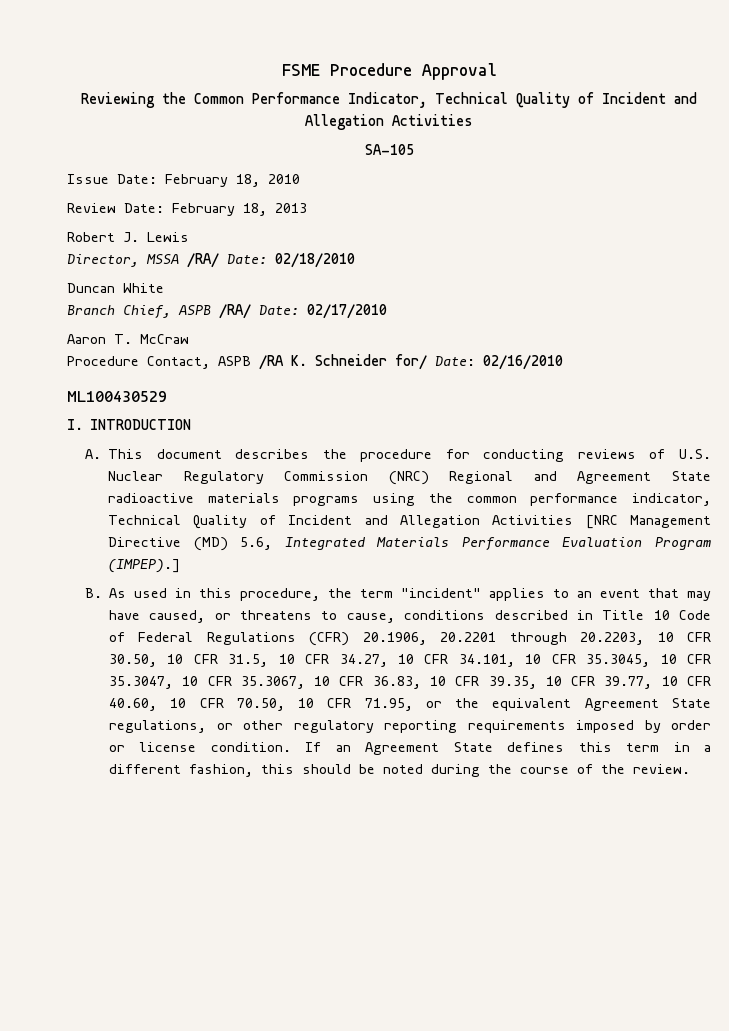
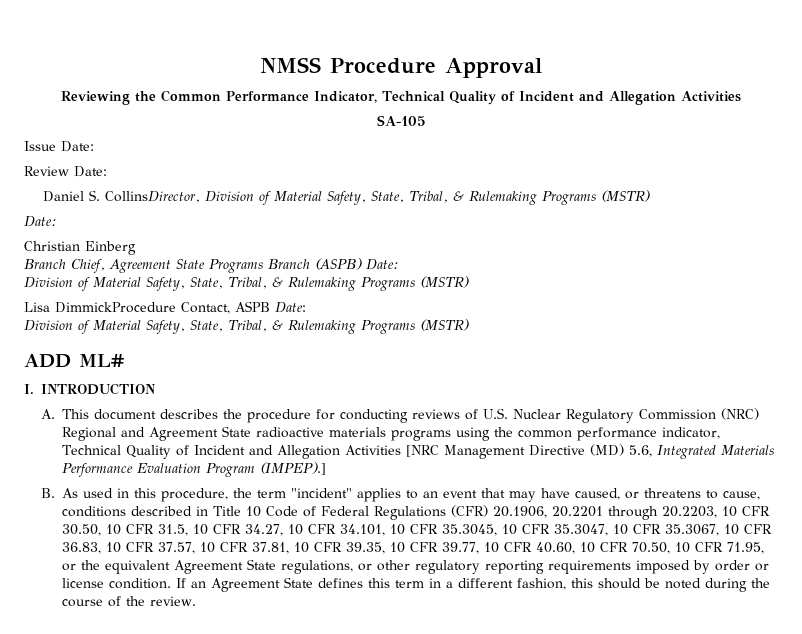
[281,64,320,76] FSME -> [260,57,322,73] NMSS
[165,174,300,187] February 18, 2010 -> (94, 146) none
[172,203,307,216] [67,232,189,242] [67,253,355,268] [67,283,164,293] [67,304,387,319] [67,334,189,344] [67,354,563,370] [67,391,167,402] February 18, 2013 // Robert J. Lewis // Director, MSSA /RA/ Date: 02/18/2010 // Duncan White // Branch Chief, ASPB /RA/ Date: 02/17/2010 // Aaron T. McCraw // Procedure Contact, ASPB /RA K. Schneider for/ Date: 02/16/2010 // ML100430529 -> [43,190,651,205] [24,216,57,227] [24,241,136,255] [24,258,399,273] [24,276,469,291] [24,301,306,314] [24,319,469,334] [24,354,124,368] // Daniel S. CollinsDirector, Division of Material Safety, State, Tribal, & Rulemaking Programs (MSTR) // Date: // Christian Einberg // Branch Chief, Agreement State Programs Branch (ASPB) Date: // Division of Material Safety, State, Tribal, & Rulemaking Programs (MSTR) // Lisa DimmickProcedure Contact, ASPB Date: // Division of Material Safety, State, Tribal, & Rulemaking Programs (MSTR) // ADD ML#
(480, 681) none -> [158,542,343,554] 37.57, 10 CFR 37.81, 10 CFR

